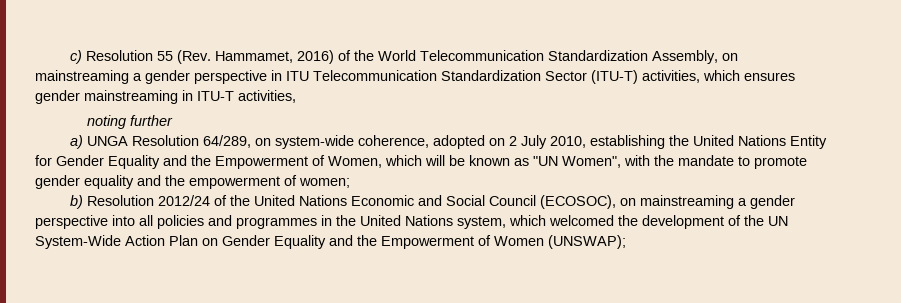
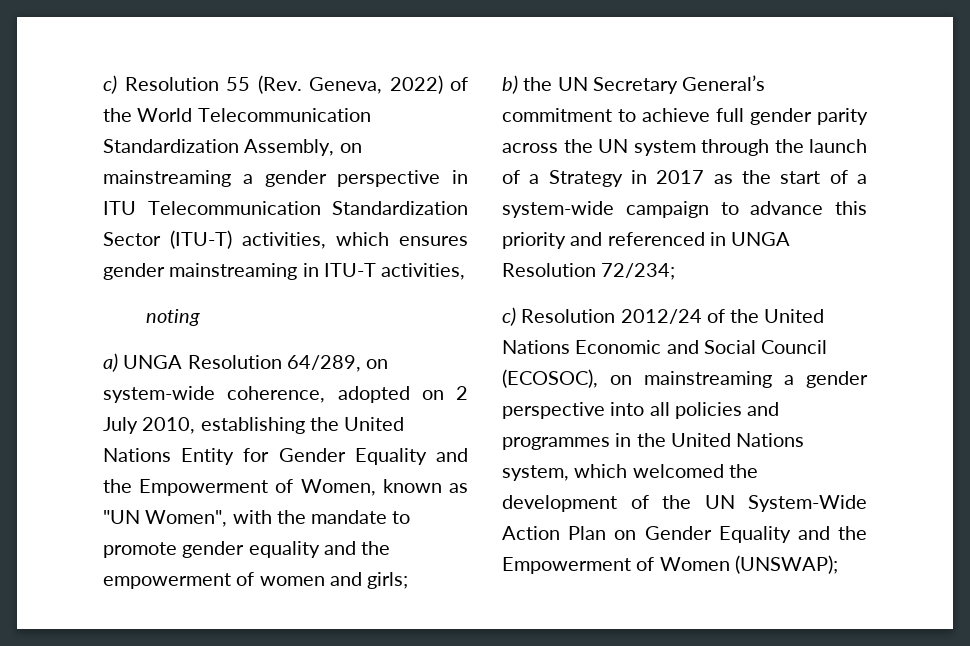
[215,50,335,64] Hammamet, 2016) -> [309,75,443,94] Geneva, 2022)
[130,115,174,126] further -> (201, 317) none
[385,155,465,166] which will be -> (376, 487) none
[299,178,350,188] [70,195,84,209] women; // b) -> [259,572,409,589] [502,75,766,94] [502,108,868,125] [502,139,867,156] [502,170,867,187] [502,201,867,218] [502,232,791,249] [502,263,676,280] [502,307,516,326] women and girls; // b) the UN Secretary General’s commitment to achieve full gender parity across the UN system through the launch of a Strategy in 2017 as the start of a system-wide campaign to advance this priority and referenced in UNGA Resolution 72/234; // c)

